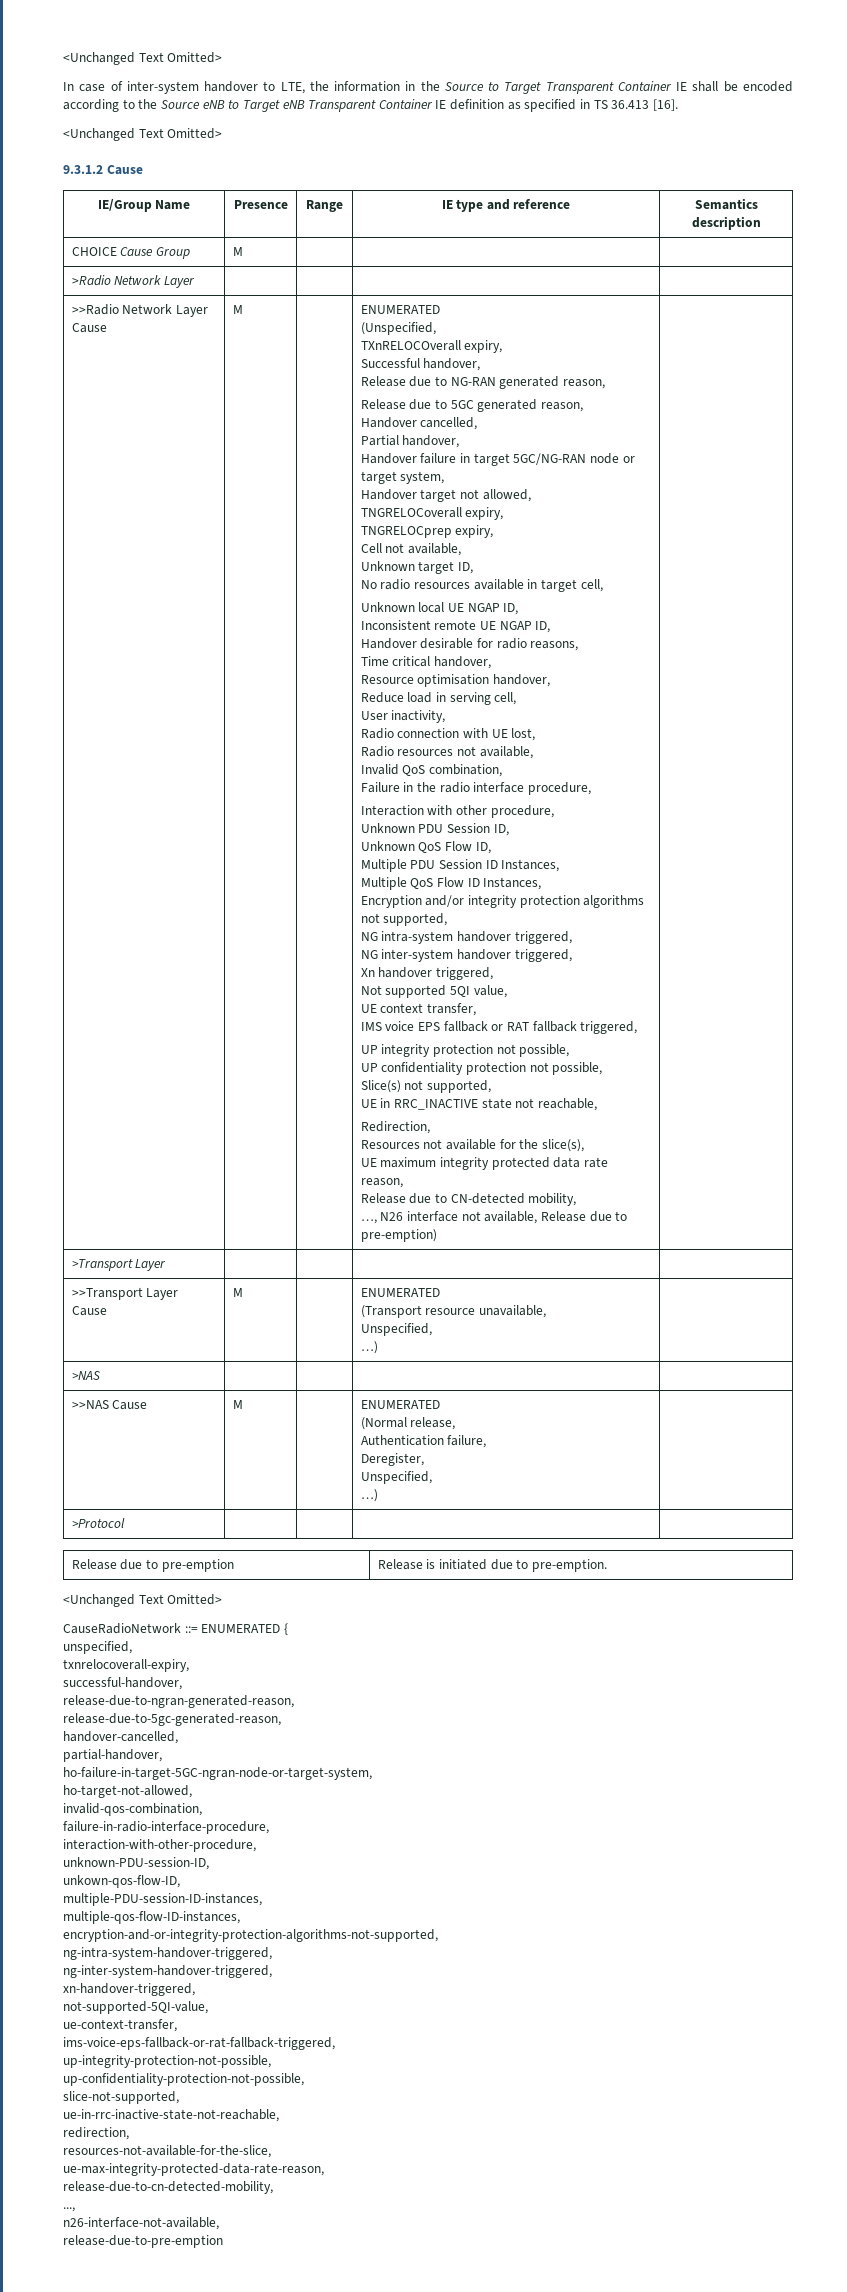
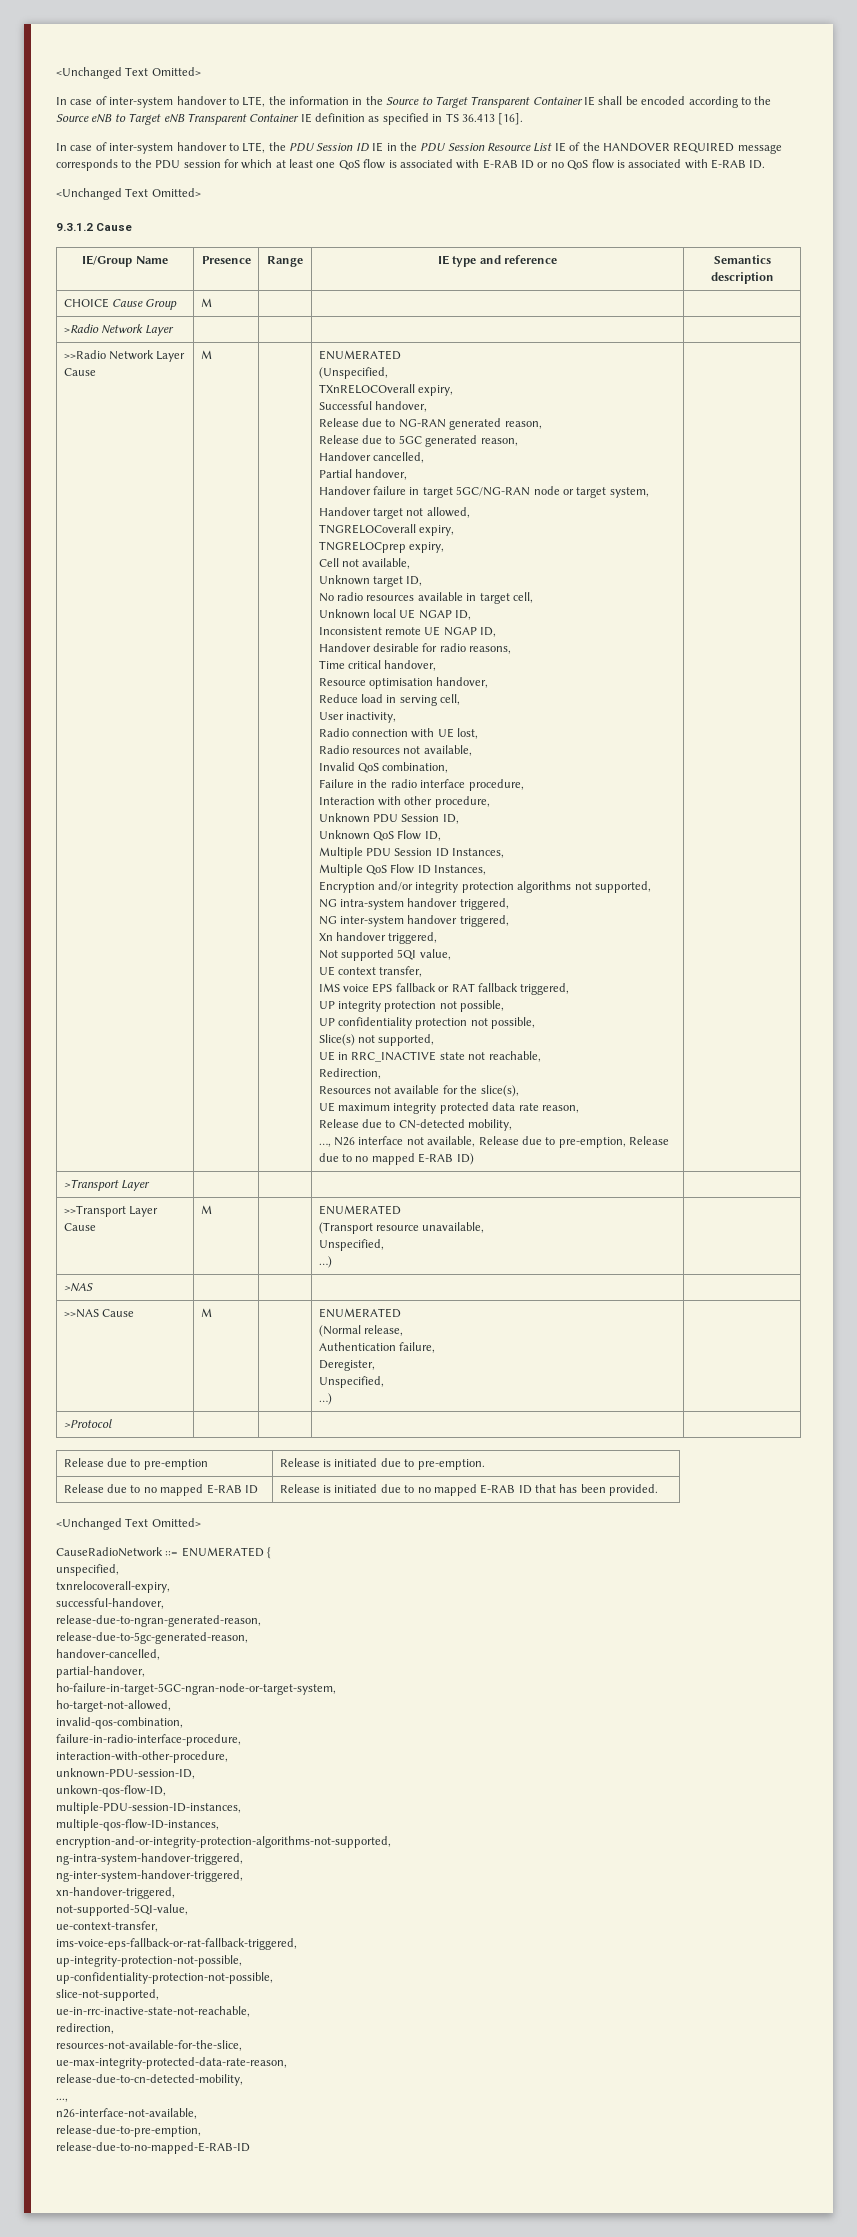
(678, 105) none -> [56,142,782,154] [56,159,766,171] // In case of inter-system handover to LTE, the PDU Session ID IE in the PDU Session Resource List IE of the HANDOVER REQUIRED message corresponds to the PDU session for which at least one QoS flow is associated with E-RAB ID or no QoS flow is associated with E-RAB ID.
[360,1229,437,1242] pre-emption) -> [558,1136,670,1148] [318,1153,474,1165] pre-emption, Release due to no mapped E-RAB ID)
(607, 1565) none -> [63,1484,258,1496] [279,1484,659,1496] // Release due to no mapped E-RAB ID | Release is initiated due to no mapped E-RAB ID that has been provided.
[63,2235,223,2248] release-due-to-pre-emption -> [56,2125,201,2137] [56,2142,250,2154] release-due-to-pre-emption, // release-due-to-no-mapped-E-RAB-ID

